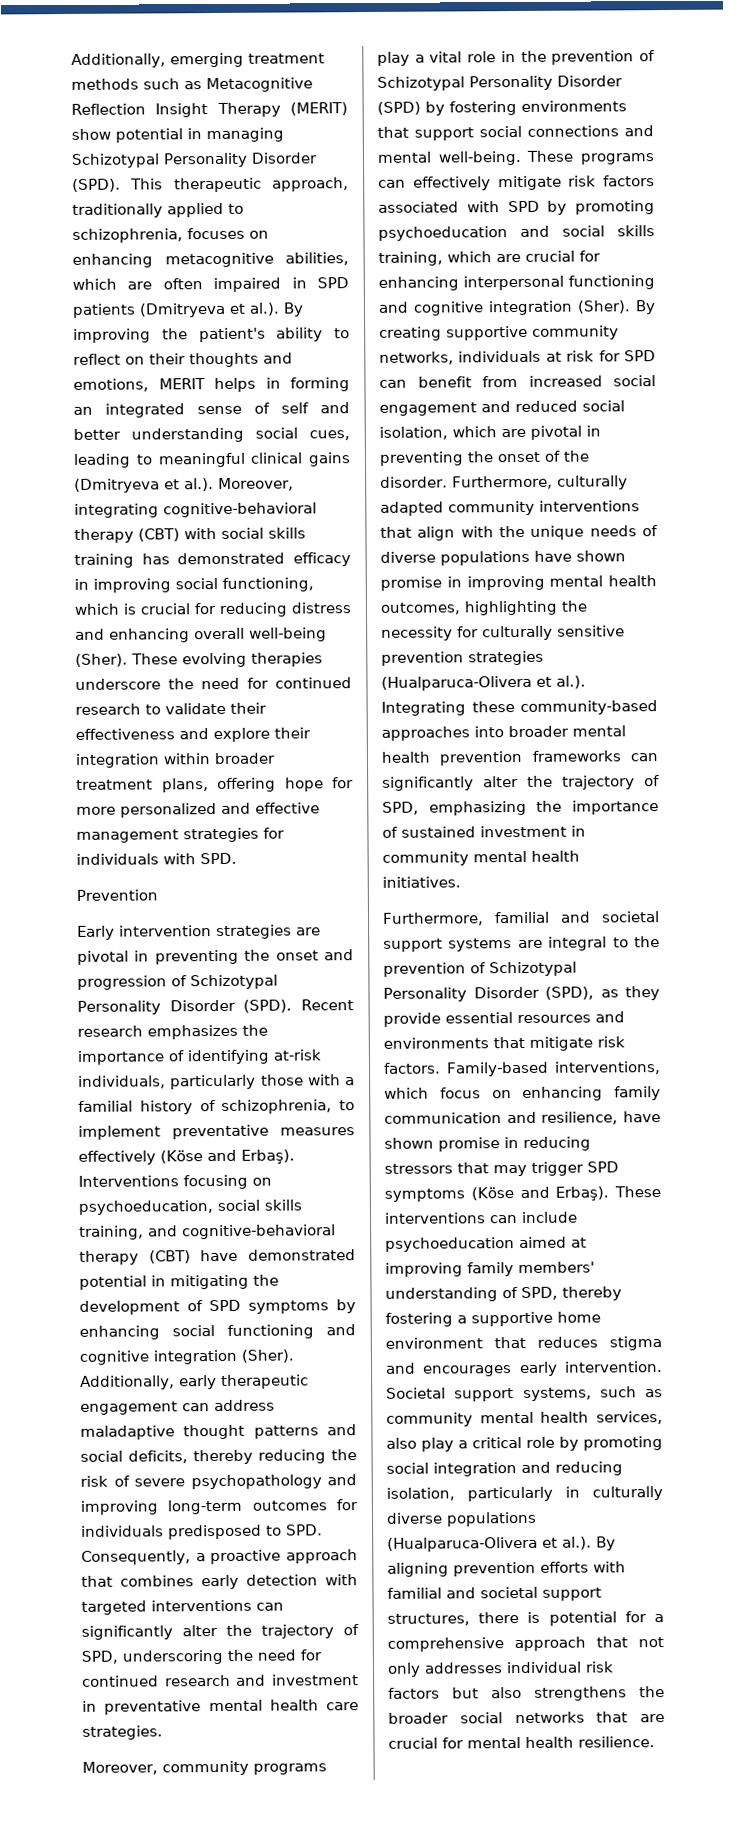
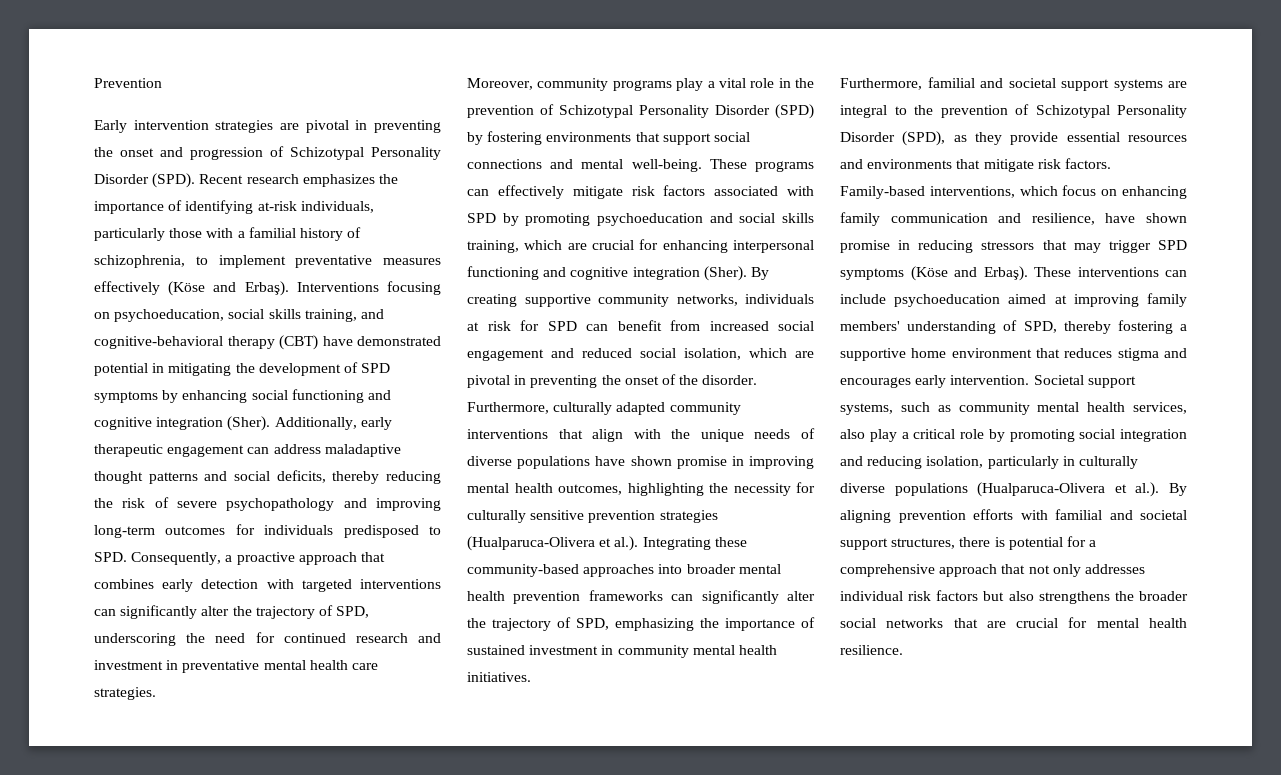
[71,52,325,68] [71,77,313,93] [71,102,348,118] [71,127,284,143] [71,152,318,168] [72,177,349,193] [72,202,244,218] [72,227,269,243] [72,252,349,268] [72,277,349,293] [72,302,304,318] [73,327,350,343] [73,352,293,368] [73,377,350,393] [73,402,350,418] [73,427,350,443] [73,452,351,468] [74,477,294,493] [74,502,317,518] [74,527,306,543] [74,552,351,568] [74,577,314,593] [74,602,351,617] [75,627,327,643] [75,652,323,668] [75,677,352,690] [75,702,267,715] [75,727,311,743] [75,752,275,768] [76,777,354,793] [76,802,320,818] [76,827,285,843] [76,852,237,865] Additionally, emerging treatment methods such as Metacognitive Reflection Insight Therapy (MERIT) show potential in managing Schizotypal Personality Disorder (SPD). This therapeutic approach, traditionally applied to schizophrenia, focuses on enhancing metacognitive abilities, which are often impaired in SPD patients (Dmitryeva et al.). By improving the patient's ability to reflect on their thoughts and emotions, MERIT helps in forming an integrated sense of self and better understanding social cues, leading to meaningful clinical gains (Dmitryeva et al.). Moreover, integrating cognitive-behavioral therapy (CBT) with social skills training has demonstrated efficacy in improving social functioning, which is crucial for reducing distress and enhancing overall well-being (Sher). These evolving therapies underscore the need for continued research to validate their effectiveness and explore their integration within broader treatment plans, offering hope for more personalized and effective management strategies for individuals with SPD. // -> (94, 83) none

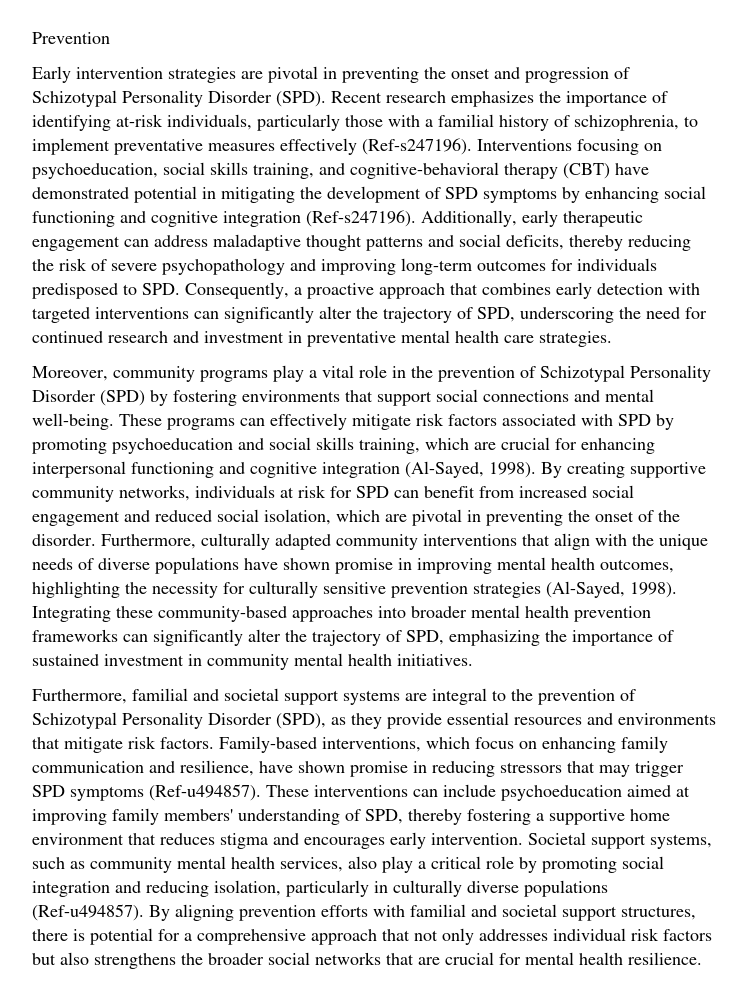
[168,281,289,296] (Köse and Erbaş). -> [362,138,472,155] (Ref-s247196).
[227,416,271,431] (Sher). -> [306,210,416,227] (Ref-s247196).
[703,266,747,281] (Sher). -> [405,461,536,478] (Al-Sayed, 1998).
[467,536,639,551] (Hualparuca-Olivera et al.). -> [546,581,677,598] (Al-Sayed, 1998).
[910,266,1028,281] (Köse and Erbaş). -> [149,784,261,801] (Ref-u494857).
[977,482,1160,497] (Hualparuca-Olivera et al.). -> [32,904,144,921] (Ref-u494857).

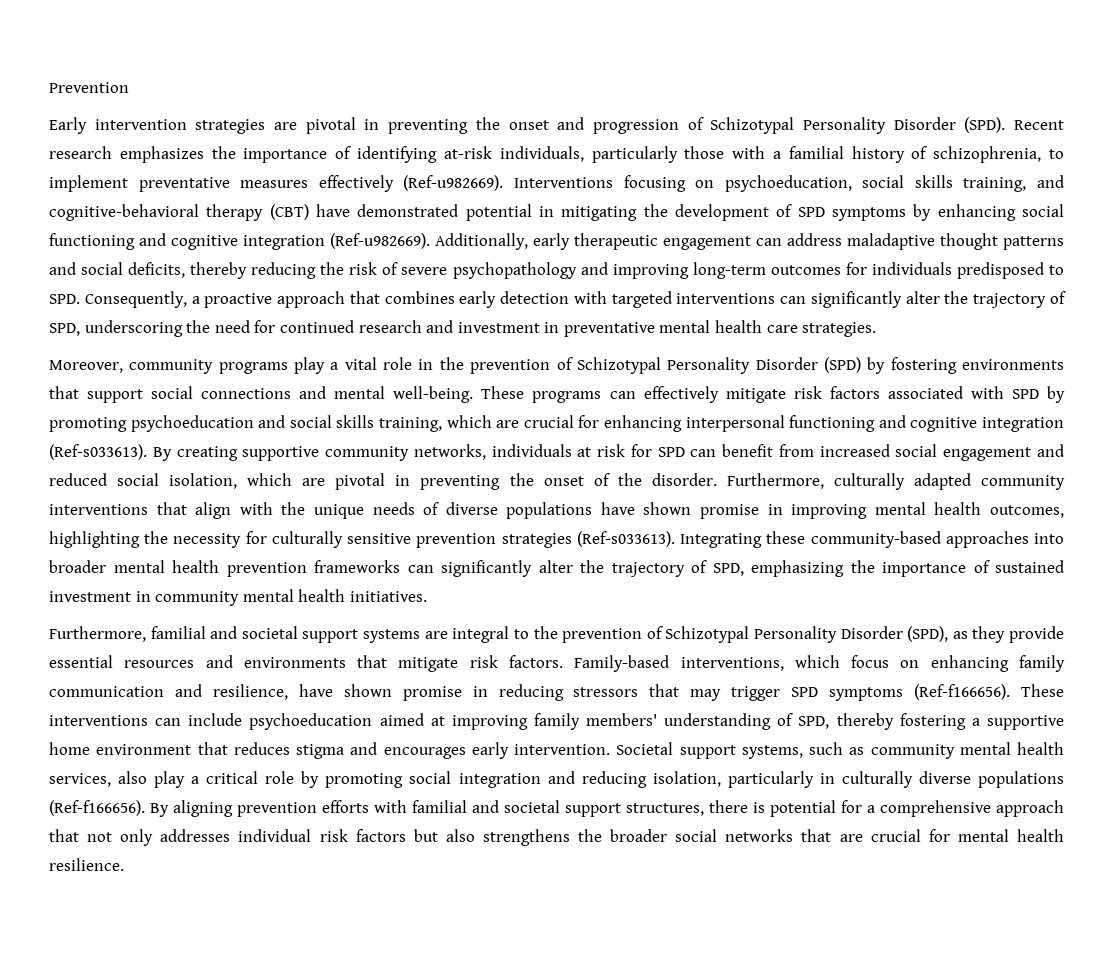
[362,138,472,155] (Ref-s247196). -> [403,175,504,191] (Ref-u982669).
[306,210,416,227] (Ref-s247196). -> [330,233,430,249] (Ref-u982669).
[405,461,536,478] (Al-Sayed, 1998). -> [49,444,147,460] (Ref-s033613).
[546,581,677,598] (Al-Sayed, 1998). -> [576,531,675,547] (Ref-s033613).
[149,784,261,801] (Ref-u494857). -> [914,684,1011,700] (Ref-f166656).
[32,904,144,921] (Ref-u494857). -> [49,800,145,816] (Ref-f166656).

